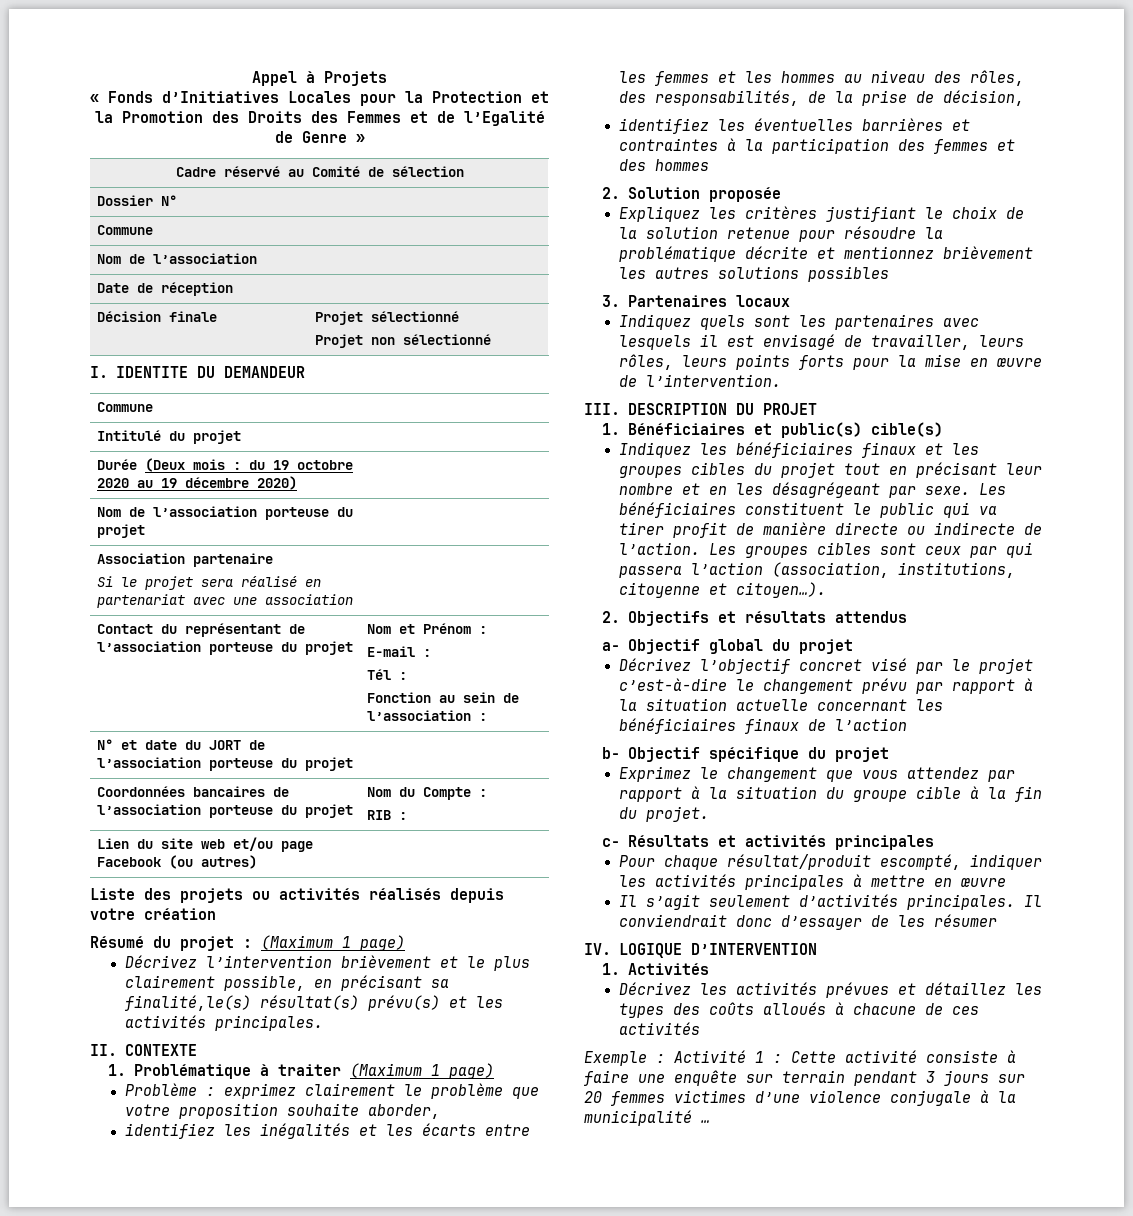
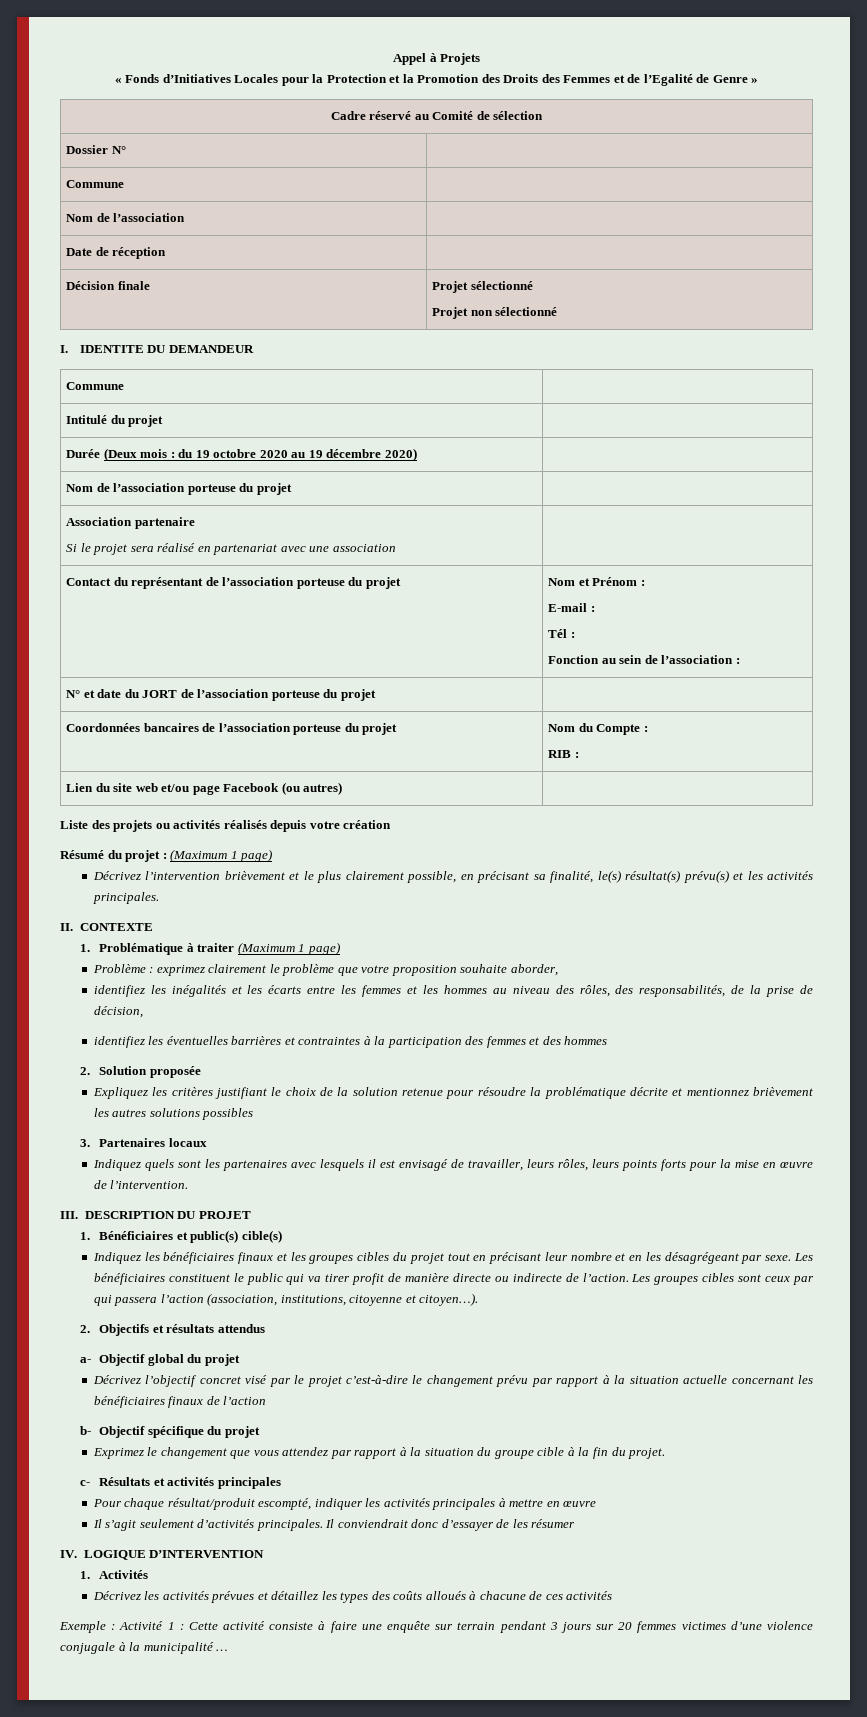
[124,995,251,1011] finalité,le(s) -> [550,870,621,883] finalité, le(s)

